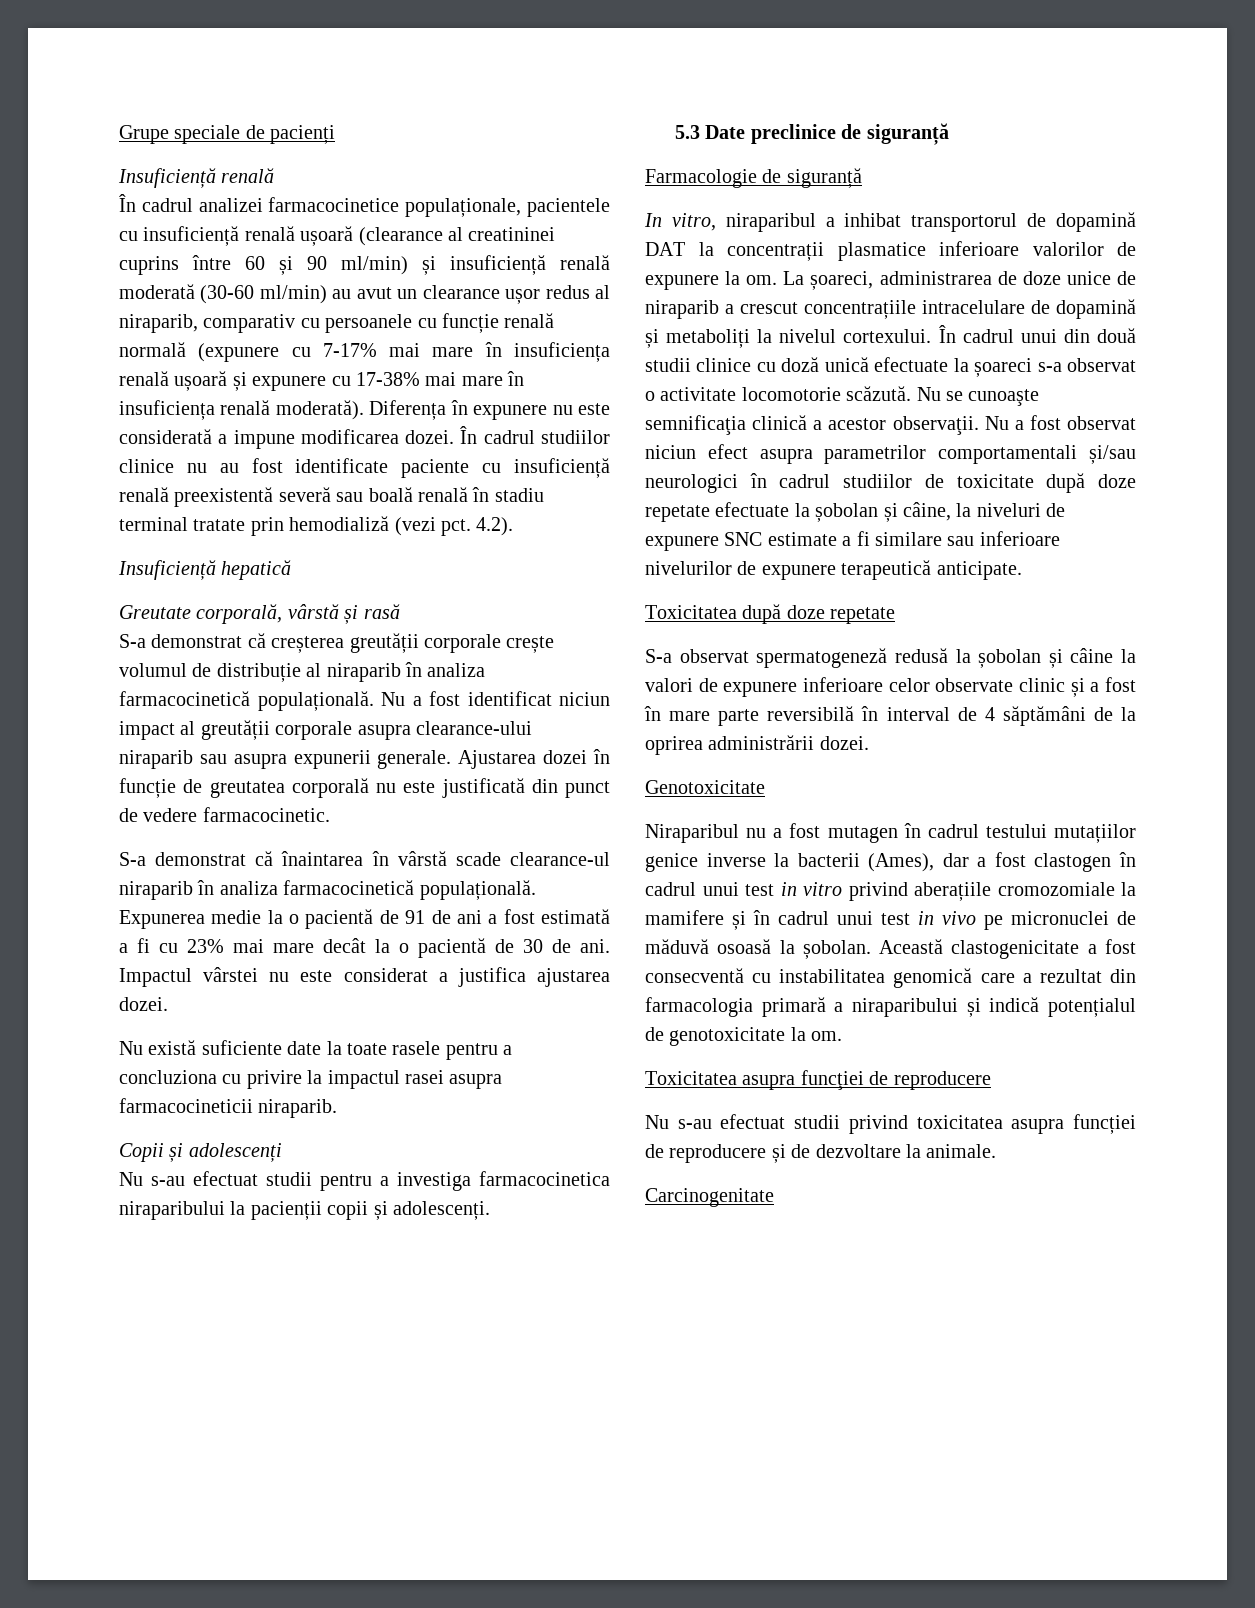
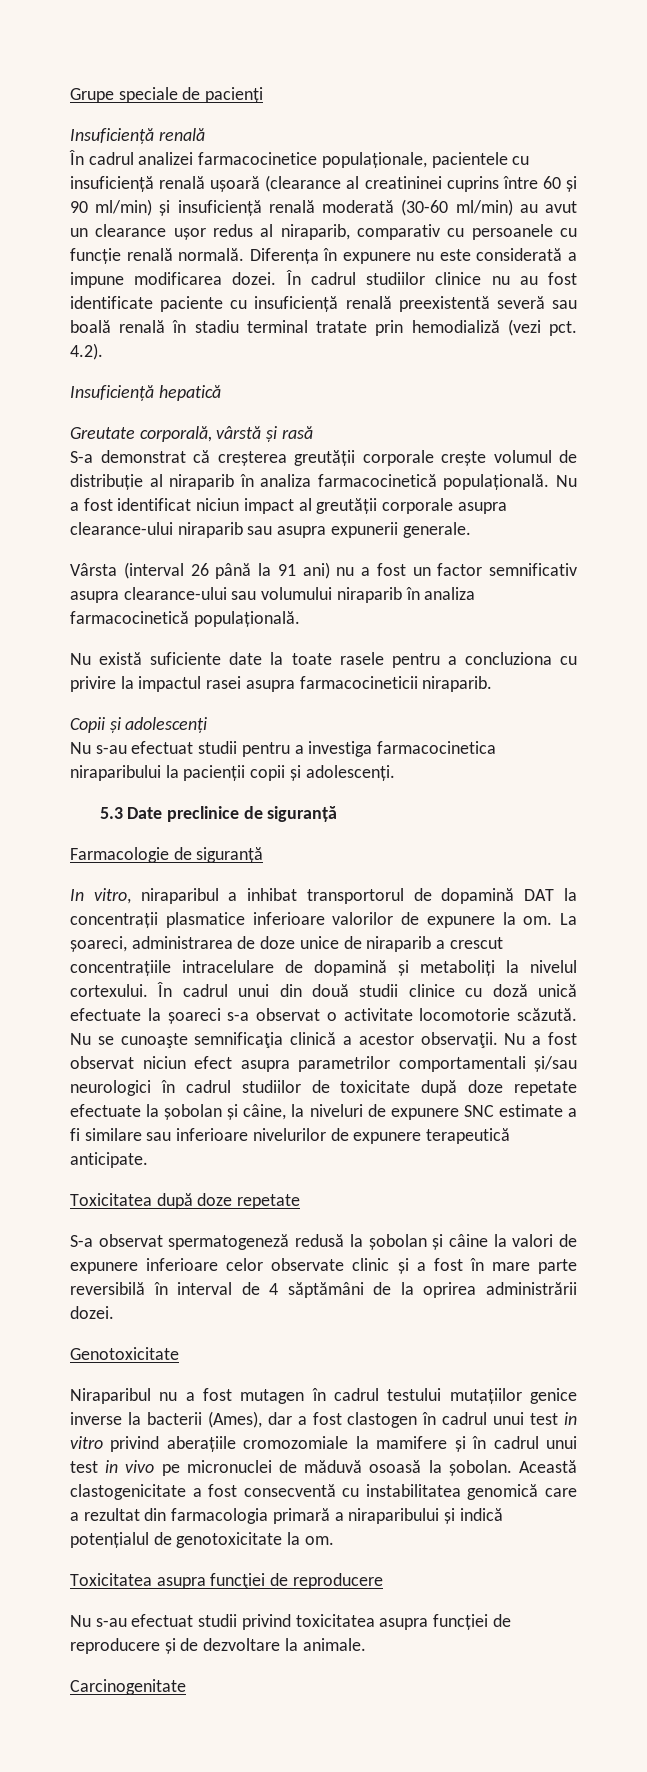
[119,342,610,362] [119,371,525,391] [119,400,364,420] normală (expunere cu 7-17% mai mare în insuficiența renală ușoară și expunere cu 17-38% mai mare în insuficiența renală moderată). -> [178,248,245,261] normală.
[458,749,610,769] [119,778,610,798] [119,807,330,822] [119,851,610,866] [119,880,536,900] [119,909,611,929] [119,938,610,958] [119,967,610,987] [119,997,168,1011] Ajustarea dozei în funcție de greutatea corporală nu este justificată din punct de vedere farmacocinetic. // S-a demonstrat că înaintarea în vârstă scade clearance-ul niraparib în analiza farmacocinetică populațională. Expunerea medie la o pacientă de 91 de ani a fost estimată a fi cu 23% mai mare decât la o pacientă de 30 de ani. Impactul vârstei nu este considerat a justifica ajustarea dozei. -> [70,562,577,579] [70,587,476,603] [70,611,300,627] // Vârsta (interval 26 până la 91 ani) nu a fost un factor semnificativ asupra clearance-ului sau volumului niraparib în analiza farmacocinetică populațională.

